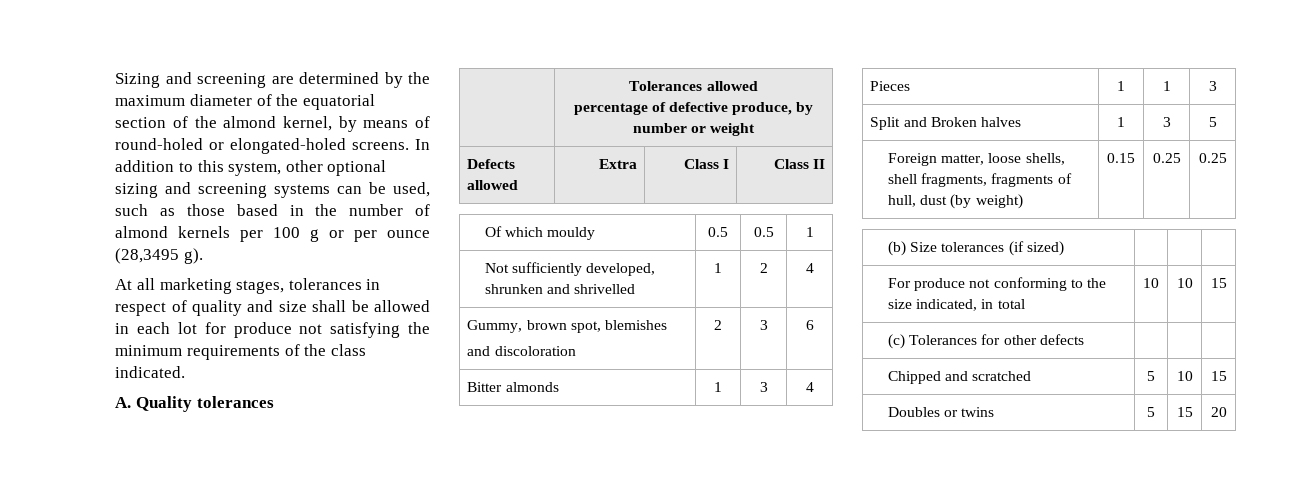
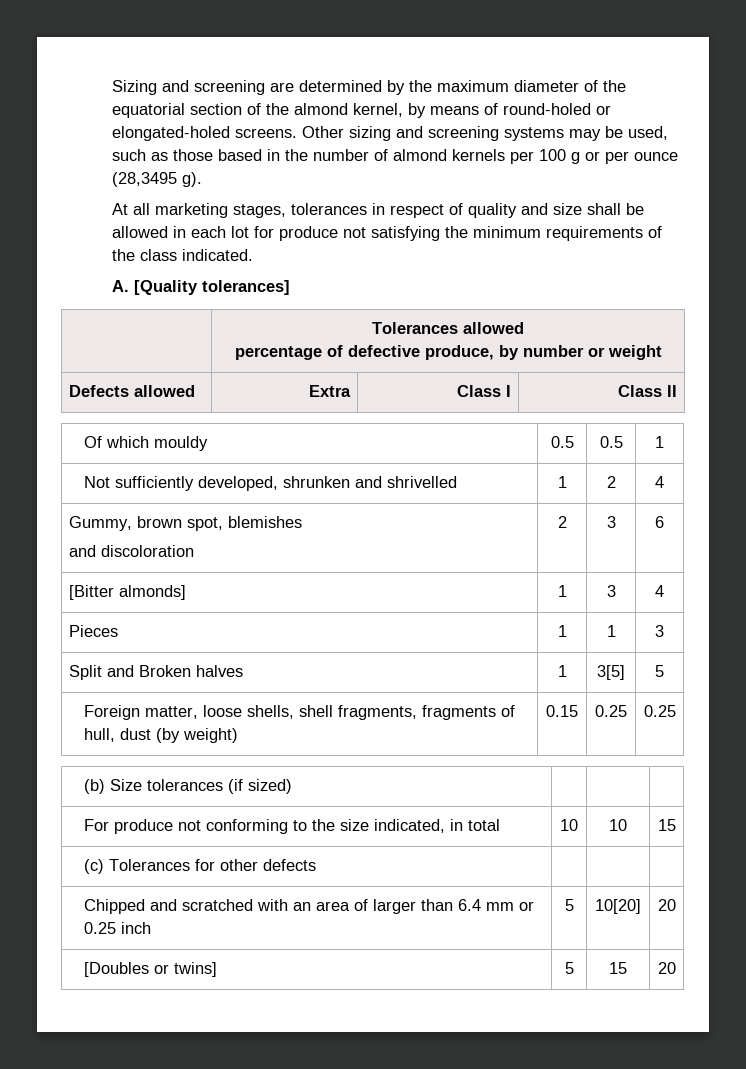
[415,139,430,150] [115,160,387,176] In addition to this system, other optional -> [301,126,344,138] Other
[337,186,363,194] can -> [568,129,601,141] may
[135,396,274,412] Quality tolerances -> [133,280,290,295] [Quality tolerances]
[467,382,559,392] Bitter almonds -> [68,585,186,600] [Bitter almonds]
[1162,117,1171,127] 3 -> [597,665,625,680] 3[5]
[1147,371,1155,381] [1176,371,1193,381] [1210,371,1227,381] [888,407,995,417] | 5 | 10 | 15 // Doubles or twins -> [257,899,535,914] [84,922,152,934] [564,899,574,911] [595,899,641,914] [657,899,676,911] [84,962,218,977] with an area of larger than 6.4 mm or 0.25 inch | 5 | 10[20] | 20 // [Doubles or twins]

